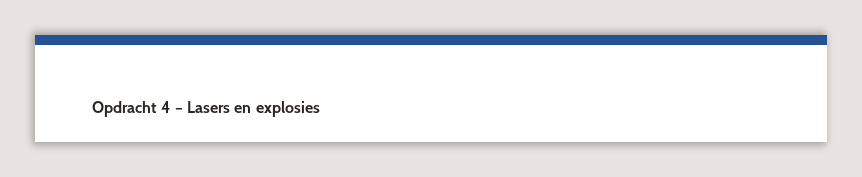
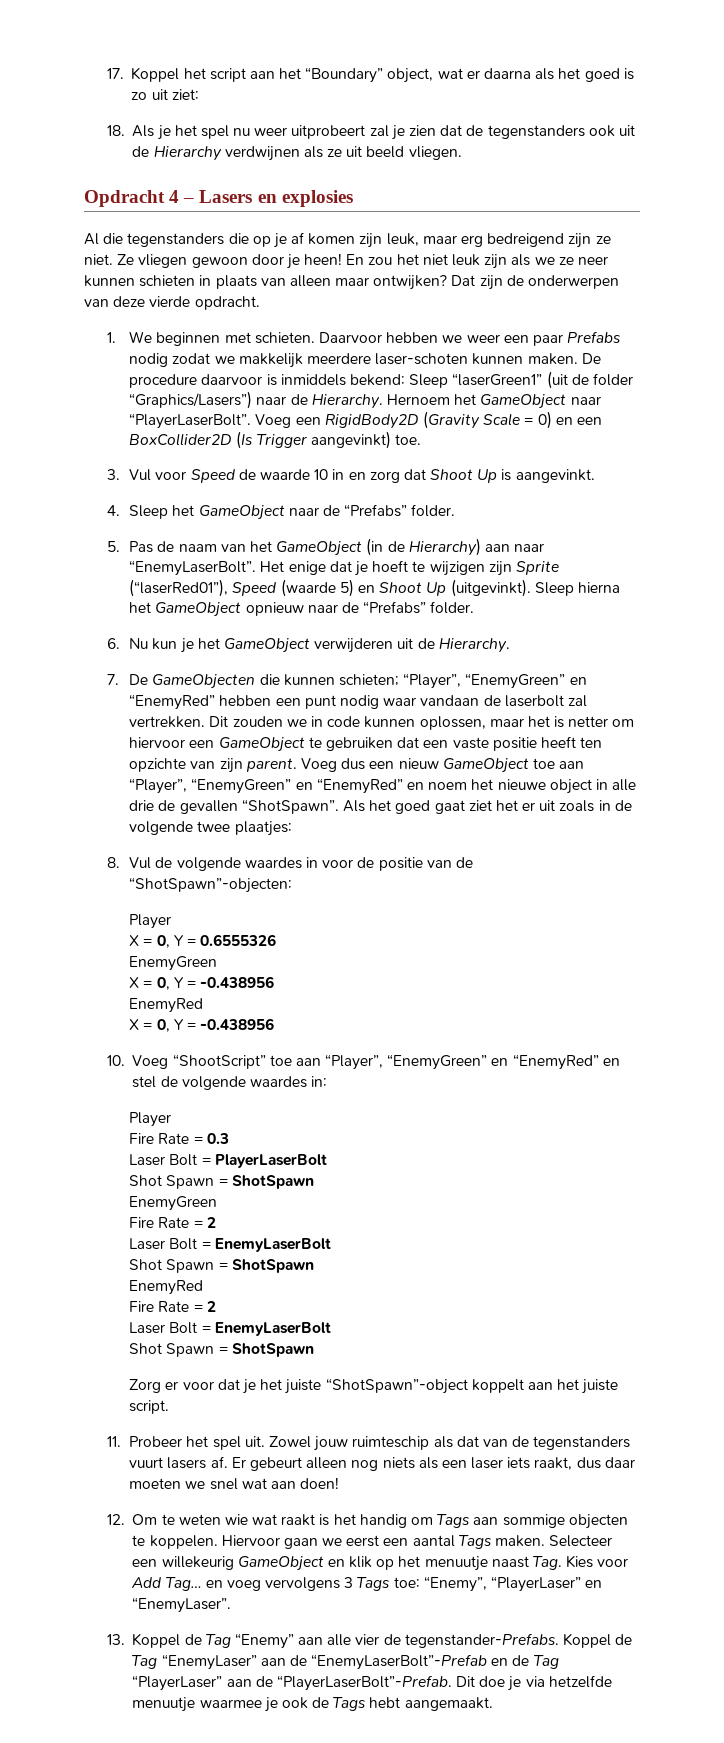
(92, 109) none -> [106,67,634,83] [131,89,199,100] [106,125,635,140] [132,146,462,161] 17. Koppel het script aan het “Boundary” object, wat er daarna als het goed is zo uit ziet: // 18. Als je het spel nu weer uitprobeert zal je zien dat de tegenstanders ook uit de Hierarchy verdwijnen als ze uit beeld vliegen. //
(320, 109) none -> [84,232,611,248] [84,253,608,269] [84,275,620,290] [84,296,260,310] [106,331,622,346] [129,353,601,368] [129,371,633,389] [129,391,601,409] [129,411,602,429] [129,431,421,449] [106,469,595,483] [106,504,456,520] [106,538,545,556] [129,560,559,576] [129,579,620,597] [129,601,475,617] [106,638,510,653] [106,673,587,689] [129,694,587,710] [129,716,635,730] [129,736,603,752] [129,758,585,773] [129,778,637,794] [129,799,632,814] [129,821,292,836] [106,857,473,871] [129,877,293,893] [129,914,172,929] [129,934,277,948] [129,956,218,971] [129,976,275,990] [129,998,204,1013] [129,1018,275,1032] [106,1054,620,1070] [132,1076,328,1090] [129,1112,172,1127] [129,1133,229,1144] [129,1154,327,1168] [129,1175,314,1189] [129,1196,218,1211] [129,1217,216,1228] [129,1238,331,1252] [129,1259,314,1273] [129,1280,204,1295] [129,1301,216,1312] [129,1322,331,1336] [129,1343,314,1357] [129,1378,619,1394] [129,1400,170,1414] [106,1436,631,1451] [129,1456,635,1471] [129,1477,340,1490] [106,1514,628,1529] [132,1535,613,1549] [132,1555,629,1571] [131,1576,603,1592] [132,1597,232,1613] [106,1633,633,1649] [132,1654,559,1670] [132,1675,612,1691] [132,1697,493,1712] // Al die tegenstanders die op je af komen zijn leuk, maar erg bedreigend zijn ze niet. Ze vliegen gewoon door je heen! En zou het niet leuk zijn als we ze neer kunnen schieten in plaats van alleen maar ontwijken? Dat zijn de onderwerpen van deze vierde opdracht. // 1. We beginnen met schieten. Daarvoor hebben we weer een paar Prefabs nodig zodat we makkelijk meerdere laser-schoten kunnen maken. De procedure daarvoor is inmiddels bekend: Sleep “laserGreen1” (uit de folder “Graphics/Lasers”) naar de Hierarchy. Hernoem het GameObject naar “PlayerLaserBolt”. Voeg een RigidBody2D (Gravity Scale = 0) en een BoxCollider2D (Is Trigger aangevinkt) toe. // 3. Vul voor Speed de waarde 10 in en zorg dat Shoot Up is aangevinkt. // 4. Sleep het GameObject naar de “Prefabs” folder. // 5. Pas de naam van het GameObject (in de Hierarchy) aan naar “EnemyLaserBolt”. Het enige dat je hoeft te wijzigen zijn Sprite (“laserRed01”), Speed (waarde 5) en Shoot Up (uitgevinkt). Sleep hierna het GameObject opnieuw naar de “Prefabs” folder. // 6. Nu kun je het GameObject verwijderen uit de Hierarchy. // 7. De GameObjecten die kunnen schieten; “Player”, “EnemyGreen” en “EnemyRed” hebben een punt nodig waar vandaan de laserbolt zal vertrekken. Dit zouden we in code kunnen oplossen, maar het is netter om hiervoor een GameObject te gebruiken dat een vaste positie heeft ten opzichte van zijn parent. Voeg dus een nieuw GameObject toe aan “Player”, “EnemyGreen” en “EnemyRed” en noem het nieuwe object in alle drie de gevallen “ShotSpawn”. Als het goed gaat ziet het er uit zoals in de volgende twee plaatjes: // 8. Vul de volgende waardes in voor de positie van de “ShotSpawn”-objecten: // Player // X = 0, Y = 0.6555326 // EnemyGreen // X = 0, Y = -0.438956 // EnemyRed // X = 0, Y = -0.438956 // 10. Voeg “ShootScript” toe aan “Player”, “EnemyGreen” en “EnemyRed” en stel de volgende waardes in: // Player // Fire Rate = 0.3 // Laser Bolt = PlayerLaserBolt // Shot Spawn = ShotSpawn // EnemyGreen // Fire Rate = 2 // Laser Bolt = EnemyLaserBolt // Shot Spawn = ShotSpawn // EnemyRed // Fire Rate = 2 // Laser Bolt = EnemyLaserBolt // Shot Spawn = ShotSpawn // Zorg er voor dat je het juiste “ShotSpawn”-object koppelt aan het juiste script. // 11. Probeer het spel uit. Zowel jouw ruimteschip als dat van de tegenstanders vuurt lasers af. Er gebeurt alleen nog niets als een laser iets raakt, dus daar moeten we snel wat aan doen! // 12. Om te weten wie wat raakt is het handig om Tags aan sommige objecten te koppelen. Hiervoor gaan we eerst een aantal Tags maken. Selecteer een willekeurig GameObject en klik op het menuutje naast Tag. Kies voor Add Tag… en voeg vervolgens 3 Tags toe: “Enemy”, “PlayerLaser” en “EnemyLaser”. // 13. Koppel de Tag “Enemy” aan alle vier de tegenstander-Prefabs. Koppel de Tag “EnemyLaser” aan de “EnemyLaserBolt”-Prefab en de Tag “PlayerLaser” aan de “PlayerLaserBolt”-Prefab. Dit doe je via hetzelfde menuutje waarmee je ook de Tags hebt aangemaakt.

